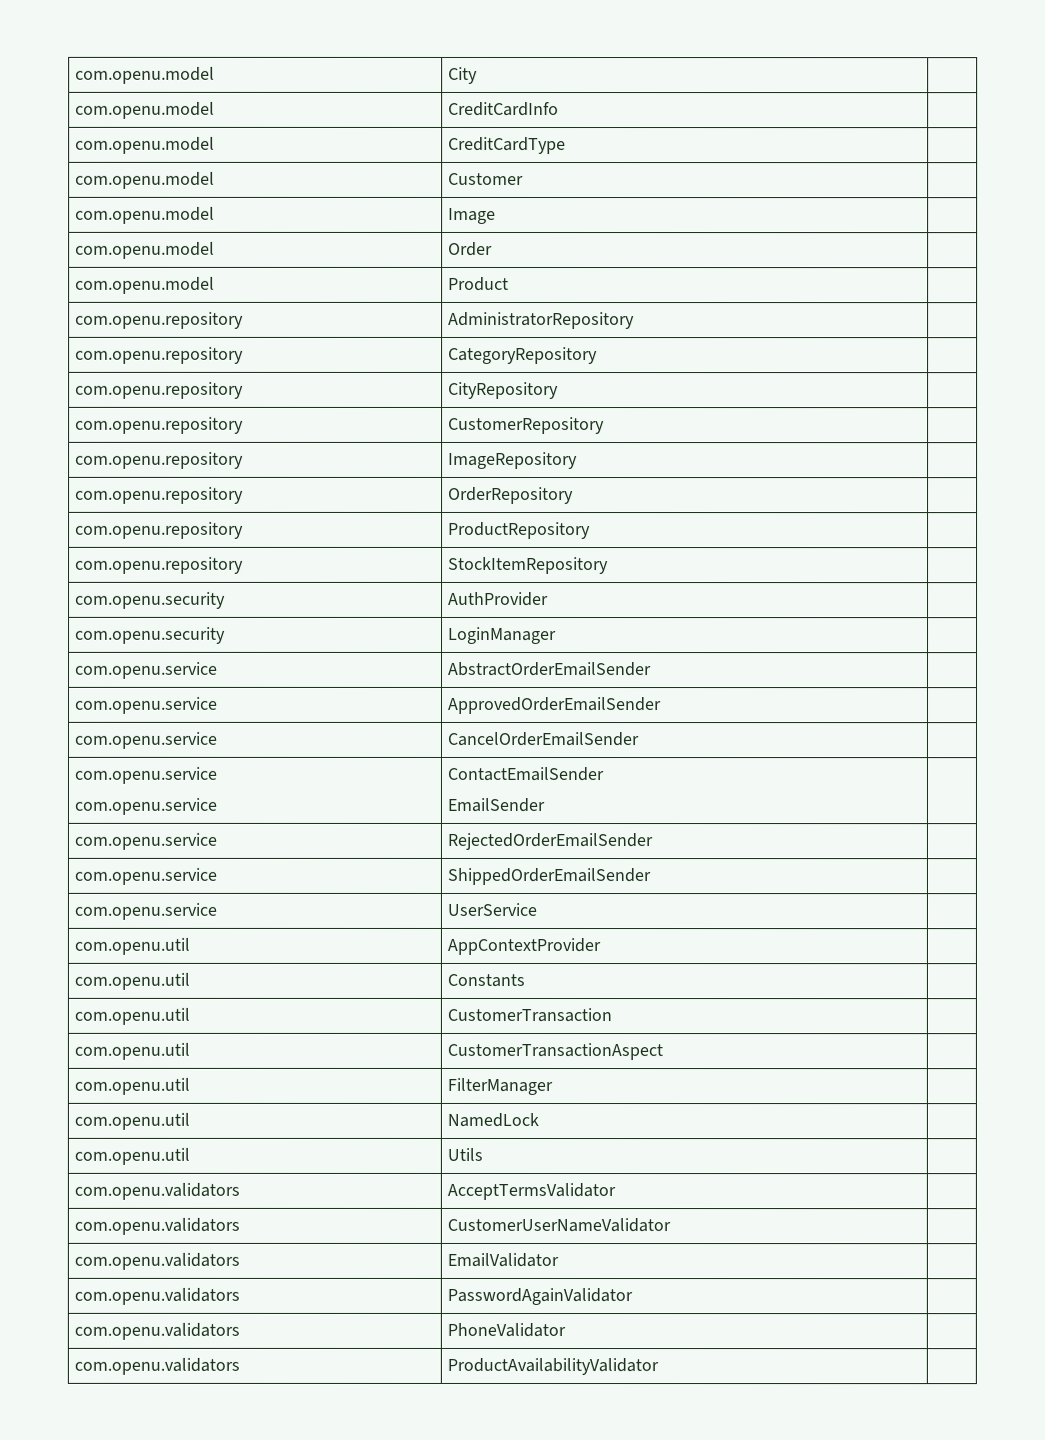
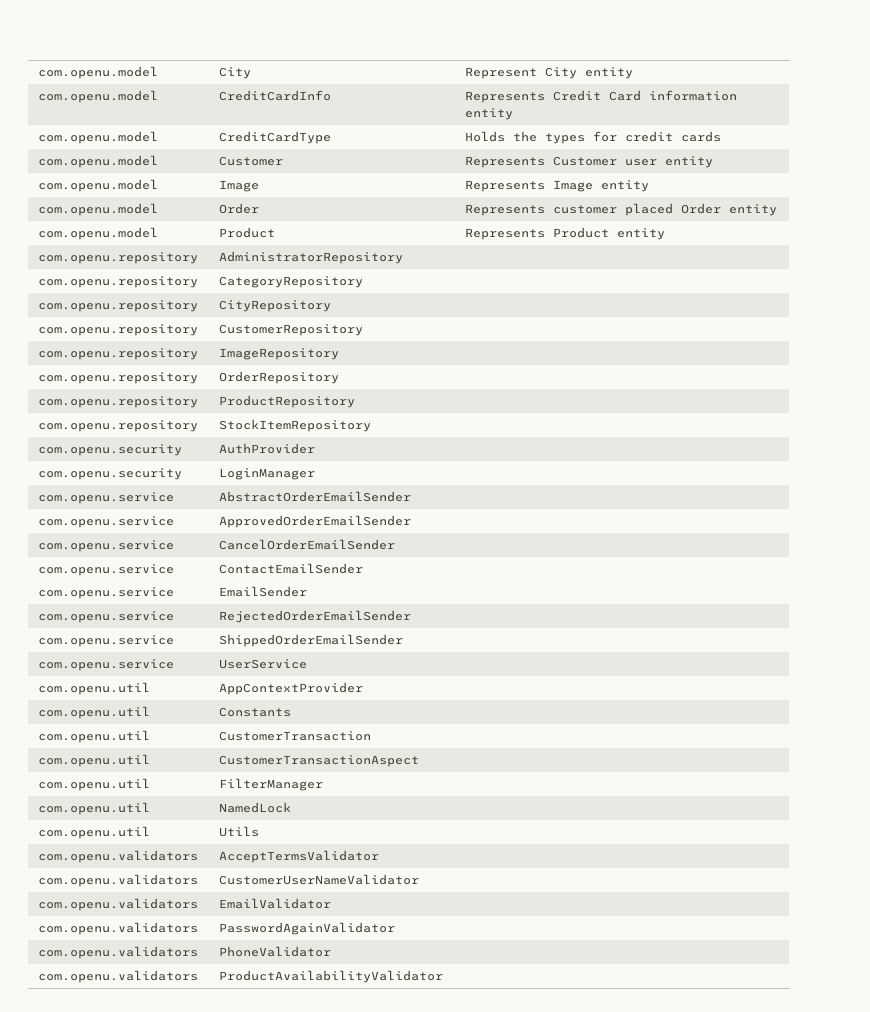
(479, 75) none -> [465,67,634,79] Represent City entity
[75,136,216,154] [448,136,567,155] [75,171,216,189] [448,172,525,186] // com.openu.model | CreditCardType | // com.openu.model | Customer | -> [465,90,738,103] [465,108,514,120] [38,131,159,144] [219,131,332,144] [465,131,722,144] [38,155,159,168] [219,156,284,166] [465,156,714,168] Represents Credit Card information entity // com.openu.model | CreditCardType | Holds the types for credit cards // com.openu.model | Customer | Represents Customer user entity
(497, 215) none -> [465,180,650,192] Represents Image entity
(494, 248) none -> [465,203,778,216] Represents customer placed Order entity
(510, 283) none -> [465,227,666,240] Represents Product entity

